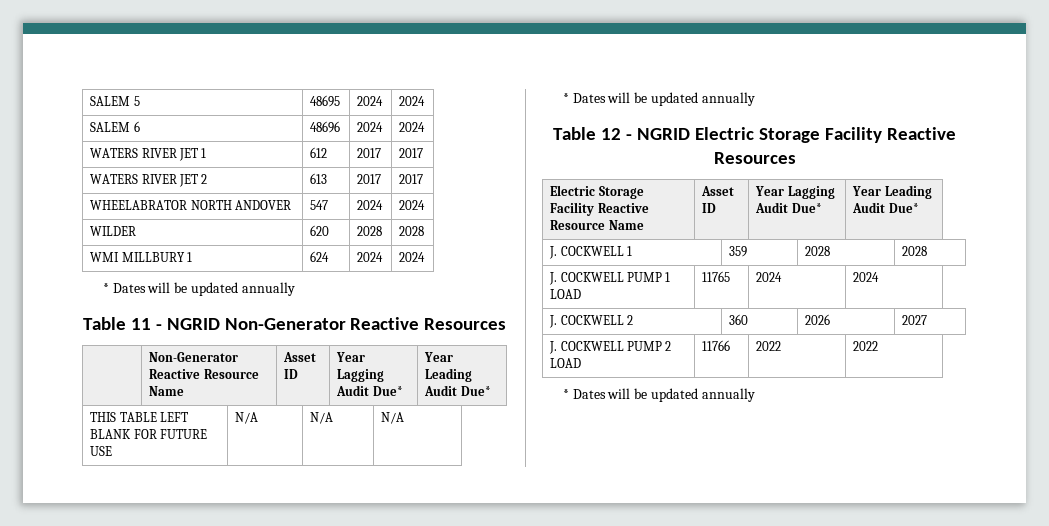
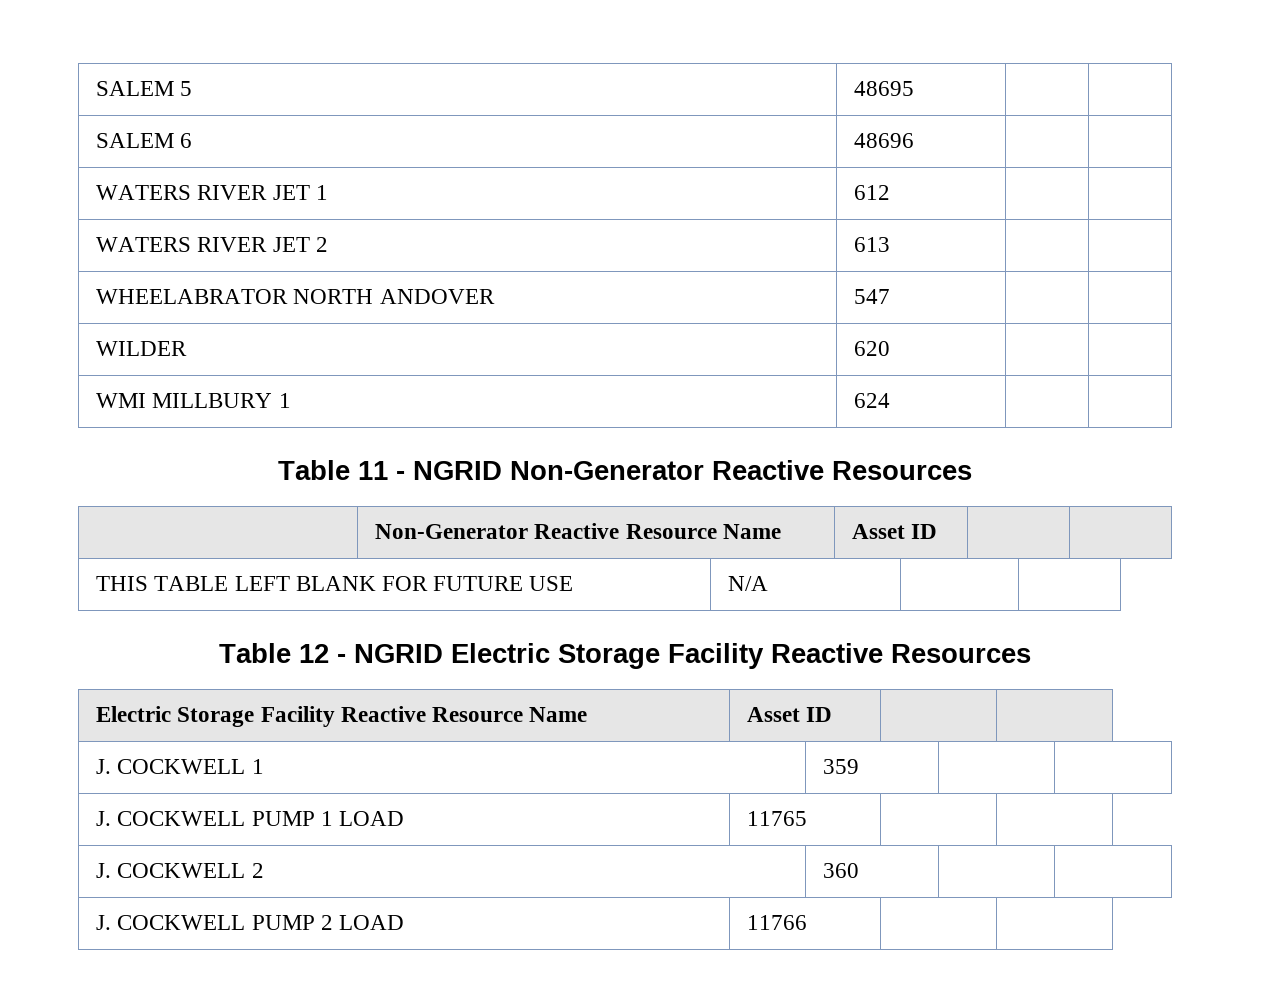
[357,96,384,106] [399,96,426,106] 2024 | 2024 -> (915, 88) |
[357,122,384,132] [399,122,426,132] 2024 | 2024 -> (915, 140) |
[357,148,382,158] [399,148,424,158] 2017 | 2017 -> (891, 192) |
[357,174,382,184] [399,174,424,184] 2017 | 2017 -> (891, 244) |
[357,200,384,210] [399,200,426,210] 2024 | 2024 -> (891, 296) |
[357,226,383,236] [399,226,425,236] 2028 | 2028 -> (891, 348) |
[357,252,384,262] [399,252,426,262] [102,282,295,296] 2024 | 2024 // * Dates will be updated annually -> (891, 400) |
[336,352,366,362] [337,369,385,382] [336,385,403,396] [424,352,454,362] [425,368,473,382] [424,385,491,396] Year Lagging Audit Due* | Year Leading Audit Due* -> (938, 531) |
[310,412,334,424] [381,412,405,424] [562,92,755,106] N/A | N/A // * Dates will be updated annually -> (769, 583) |
[755,186,835,199] [755,202,822,213] [852,185,932,199] [852,202,919,213] Year Lagging Audit Due* | Year Leading Audit Due* -> (833, 714) |
[805,246,831,256] [902,246,928,256] 2028 | 2028 -> (860, 766) |
[756,272,783,282] [853,272,880,282] 2024 | 2024 -> (808, 818) |
[805,314,831,325] [902,315,928,325] 2026 | 2027 -> (860, 870) |
[756,341,782,351] [853,341,879,351] [562,388,755,402] 2022 | 2022 // * Dates will be updated annually -> (808, 922) |

